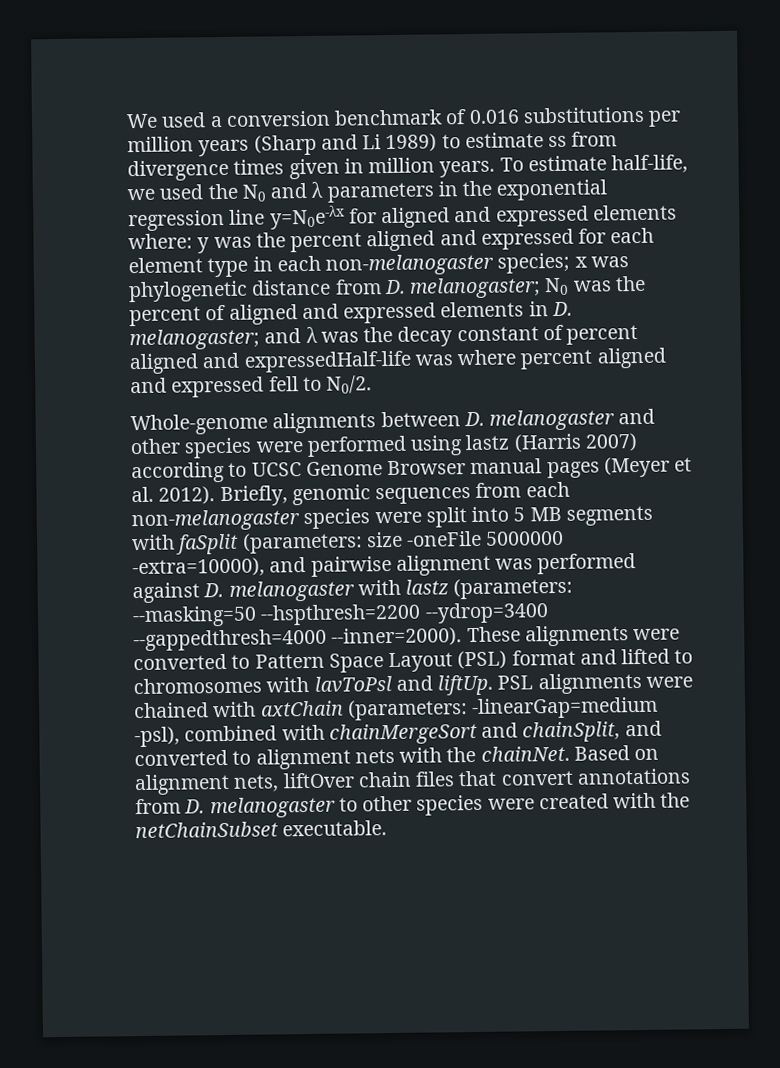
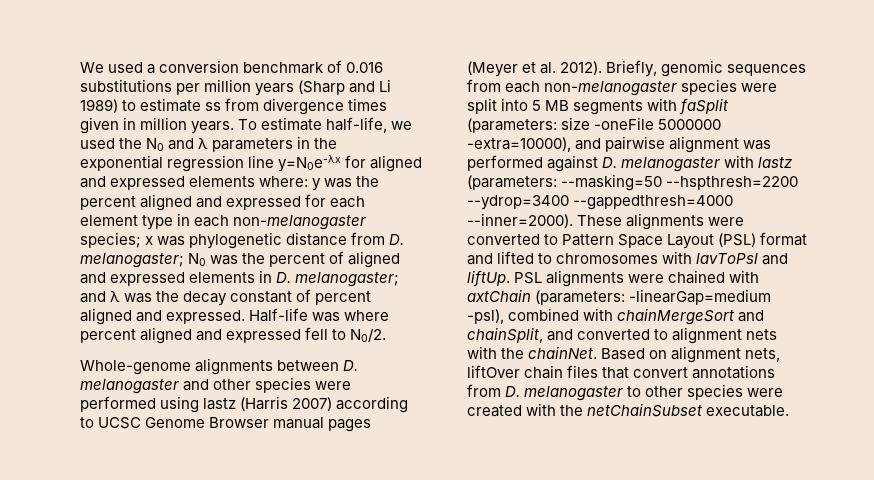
[243,350,412,373] expressedHalf-life -> [166,308,309,324] expressed. Half-life

